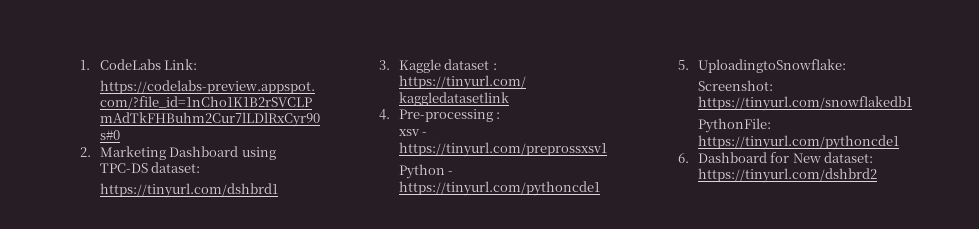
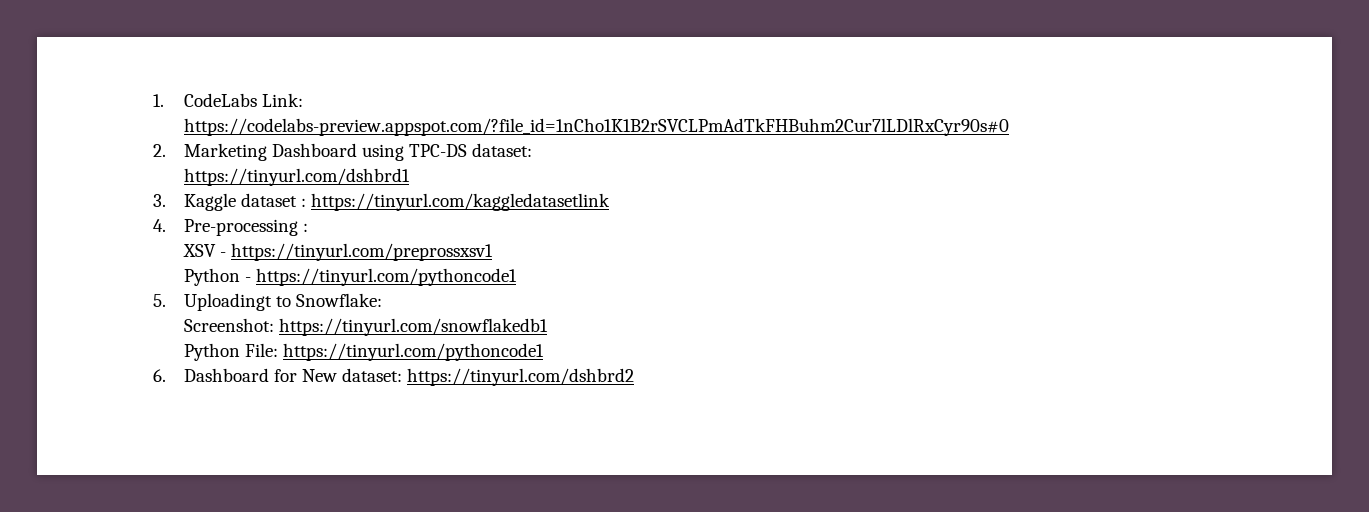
[398,129,420,136] xsv -> [182,244,216,257] XSV
[398,181,600,196] https://tinyurl.com/pythoncde1 -> [256,268,518,286] https://tinyurl.com/pythoncode1
[697,59,846,73] UploadingtoSnowflake: -> [183,293,383,311] Uploadingt to Snowflake:
[697,118,771,133] [697,135,899,150] PythonFile: https://tinyurl.com/pythoncde1 -> [183,343,545,361] Python File: https://tinyurl.com/pythoncode1

